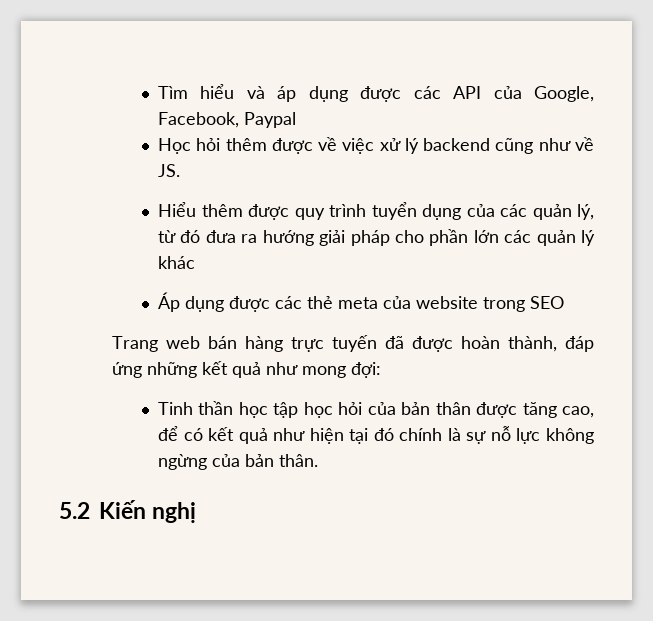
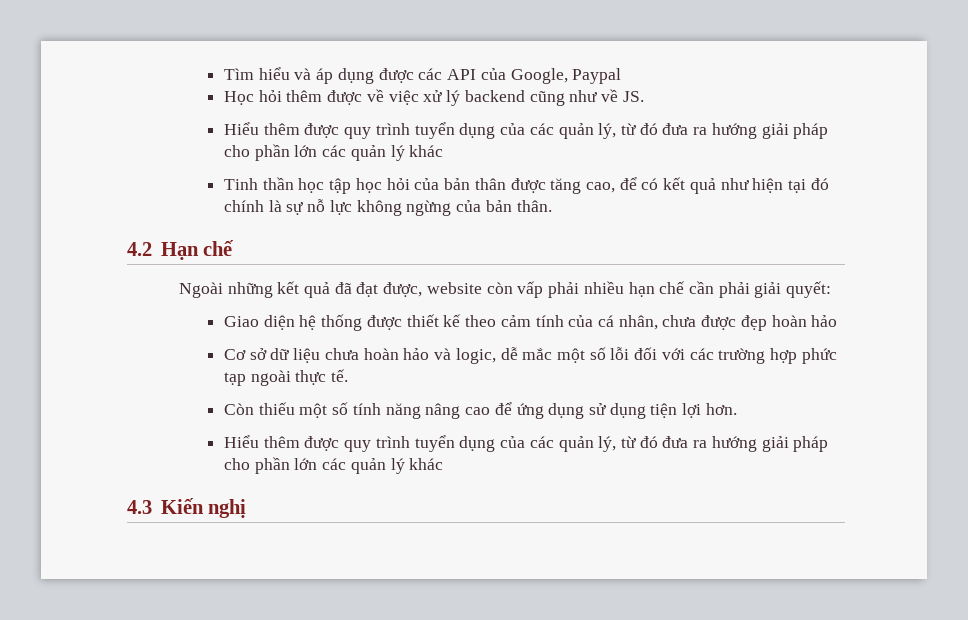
[158,112,240,128] Facebook, -> (568, 76) none
[158,292,565,312] [111,335,595,352] [111,361,381,378] // Áp dụng được các thẻ meta của website trong SEO // Trang web bán hàng trực tuyến đã được hoàn thành, đáp ứng những kết quả như mong đợi: -> (444, 151) none
[59,502,90,519] 5.2 -> [127,240,235,260] [178,281,832,298] [223,314,838,331] [223,347,837,364] [223,369,349,386] [223,402,737,419] [223,435,829,452] [223,457,444,474] [127,500,152,514] 4.2 Hạn chế // Ngoài những kết quả đã đạt được, website còn vấp phải nhiều hạn chế cần phải giải quyết: // Giao diện hệ thống được thiết kế theo cảm tính của cá nhân, chưa được đẹp hoàn hảo // Cơ sở dữ liệu chưa hoàn hảo và logic, dễ mắc một số lỗi đối với các trường hợp phức tạp ngoài thực tế. // Còn thiếu một số tính năng nâng cao để ứng dụng sử dụng tiện lợi hơn. // Hiểu thêm được quy trình tuyển dụng của các quản lý, từ đó đưa ra hướng giải pháp cho phần lớn các quản lý khác // 4.3

